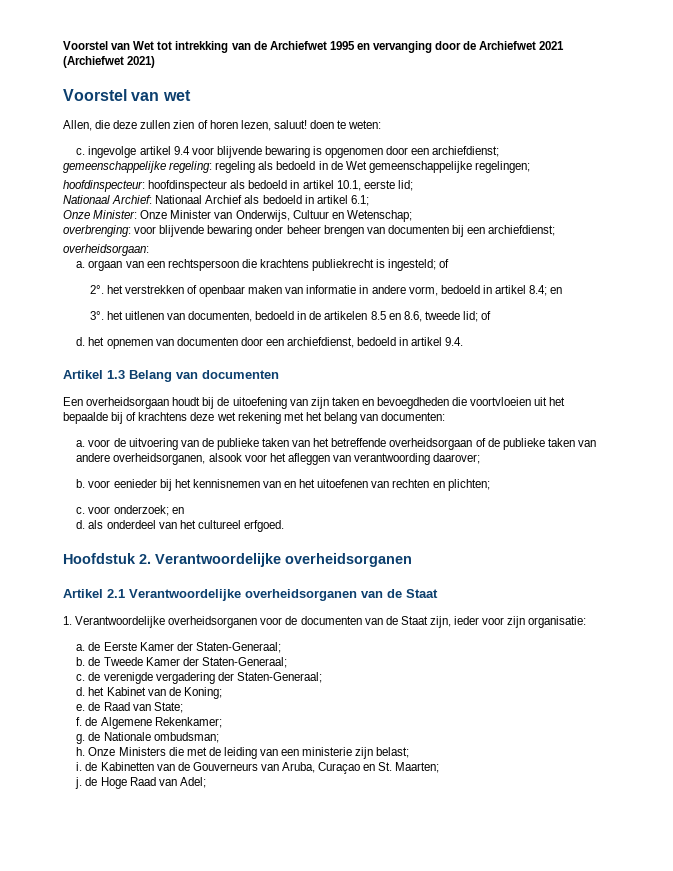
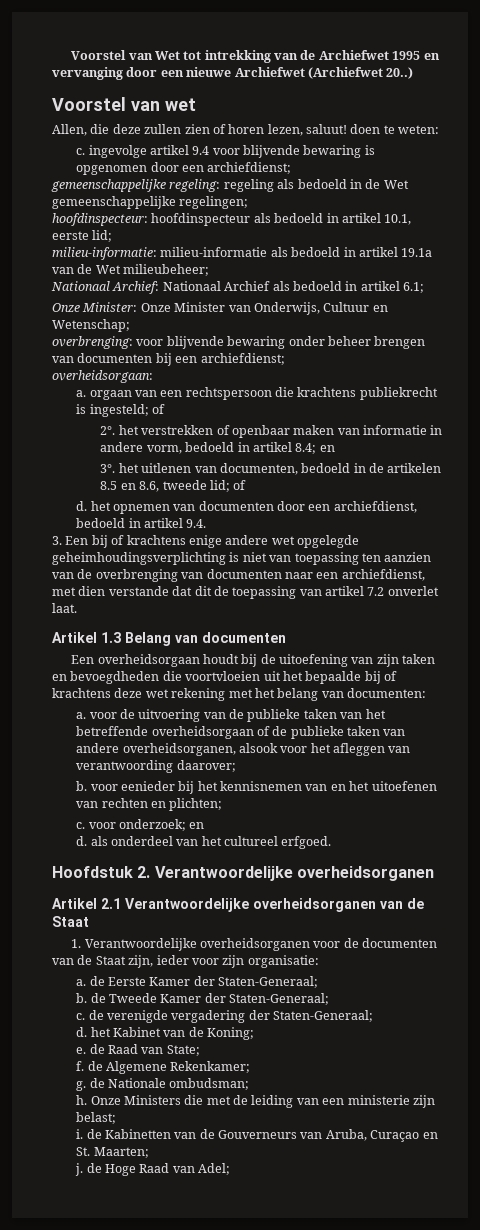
[463,41,565,50] [63,56,156,68] de Archiefwet 2021 (Archiefwet 2021) -> [160,67,414,79] een nieuwe Archiefwet (Archiefwet 20..)
(413, 185) none -> [52,247,433,260] [52,264,210,276] // milieu-informatie: milieu-informatie als bedoeld in artikel 19.1a van de Wet milieubeheer;
(464, 341) none -> [52,535,359,548] [52,552,432,565] [52,569,425,582] [52,586,439,599] [52,603,77,613] // 3. Een bij of krachtens enige andere wet opgelegde geheimhoudingsverplichting is niet van toepassing ten aanzien van de overbrenging van documenten naar een archiefdienst, met dien verstande dat dit de toepassing van artikel 7.2 onverlet laat.

